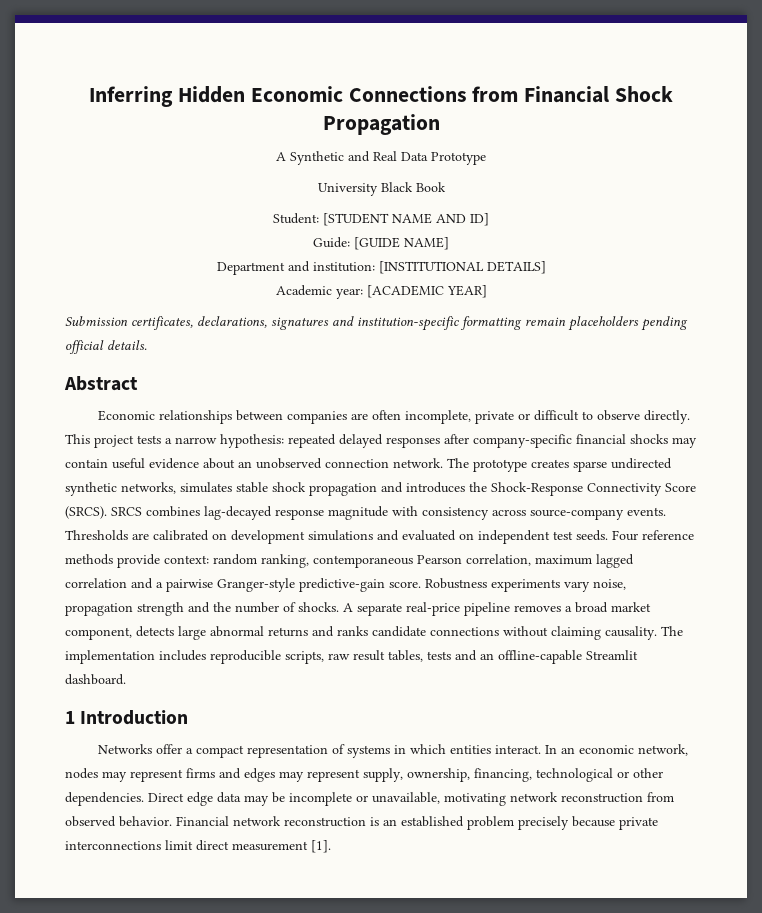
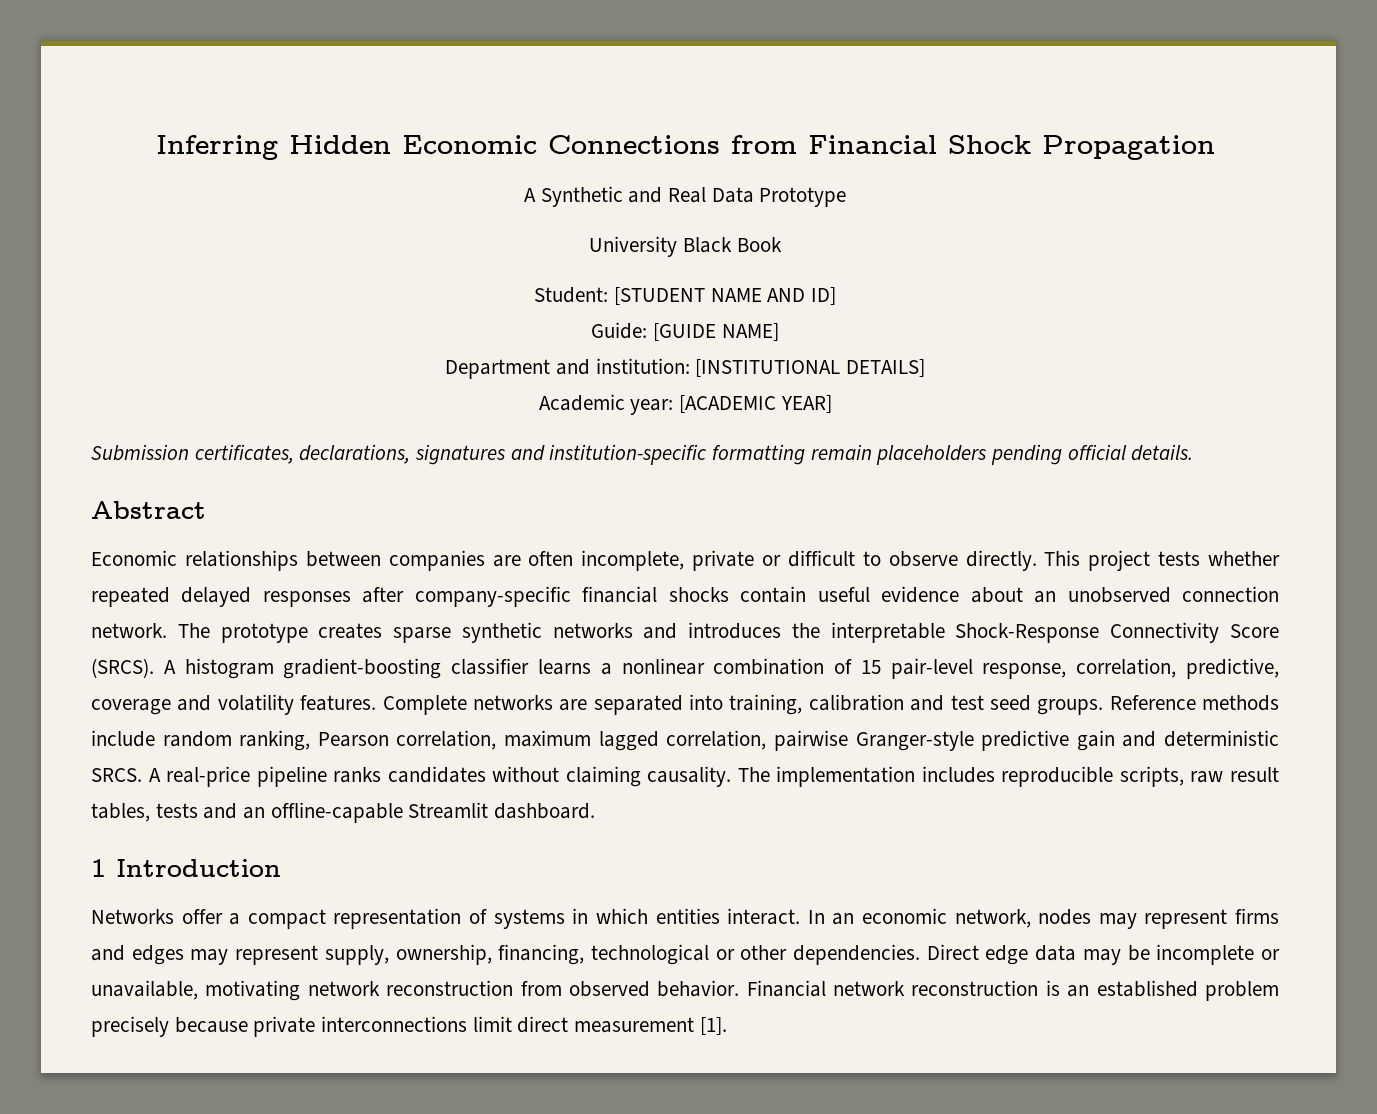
[165,434,284,448] a narrow hypothesis: -> [1208,551,1280,566] whether
[672,437,697,448] may -> (729, 594) none
[611,458,672,469] [65,482,377,496] undirected synthetic networks, simulates stable shock propagation -> [461,622,633,643] synthetic networks
(487, 487) none -> [830,622,945,643] interpretable
[111,506,666,520] [65,530,694,544] [65,554,209,568] SRCS combines lag-decayed response magnitude with consistency across source-company events. Thresholds are calibrated on development simulations and evaluated on independent test seeds. Four reference methods provide context: -> [163,658,1279,679] [91,694,1279,715] [91,730,155,747] A histogram gradient-boosting classifier learns a nonlinear combination of 15 pair-level response, correlation, predictive, coverage and volatility features. Complete networks are separated into training, calibration and test seed groups. Reference methods include
[313,555,413,568] contemporaneous -> (311, 740) none
[65,578,626,592] [65,602,651,616] [65,626,499,640] correlation and a pairwise Granger-style predictive-gain score. Robustness experiments vary noise, propagation strength and the number of shocks. A separate real-price pipeline removes a broad market component, detects large abnormal returns and ranks candidate connections -> [666,730,1279,751] [91,766,486,787] correlation, pairwise Granger-style predictive gain and deterministic SRCS. A real-price pipeline ranks candidates

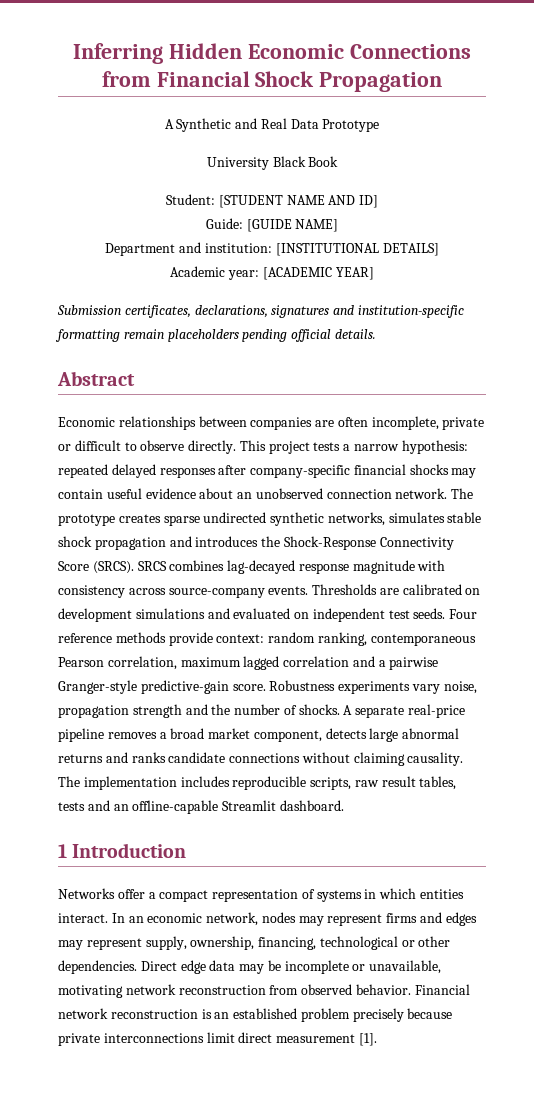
[1208,551,1280,566] whether -> [343,440,468,454] a narrow hypothesis:
(729, 594) none -> [451,468,477,478] may
[461,622,633,643] synthetic networks -> [203,512,482,526] [58,536,166,550] undirected synthetic networks, simulates stable shock propagation
[830,622,945,643] interpretable -> (281, 541) none
[163,658,1279,679] [91,694,1279,715] [91,730,155,747] A histogram gradient-boosting classifier learns a nonlinear combination of 15 pair-level response, correlation, predictive, coverage and volatility features. Complete networks are separated into training, calibration and test seed groups. Reference methods include -> [137,560,446,574] [58,584,481,598] [58,608,478,622] [58,632,265,646] SRCS combines lag-decayed response magnitude with consistency across source-company events. Thresholds are calibrated on development simulations and evaluated on independent test seeds. Four reference methods provide context:
(311, 740) none -> [370,634,476,646] contemporaneous
[666,730,1279,751] [91,766,486,787] correlation, pairwise Granger-style predictive gain and deterministic SRCS. A real-price pipeline ranks candidates -> [283,656,439,670] [58,680,477,694] [58,704,466,718] [58,728,460,742] [58,752,301,763] correlation and a pairwise Granger-style predictive-gain score. Robustness experiments vary noise, propagation strength and the number of shocks. A separate real-price pipeline removes a broad market component, detects large abnormal returns and ranks candidate connections

